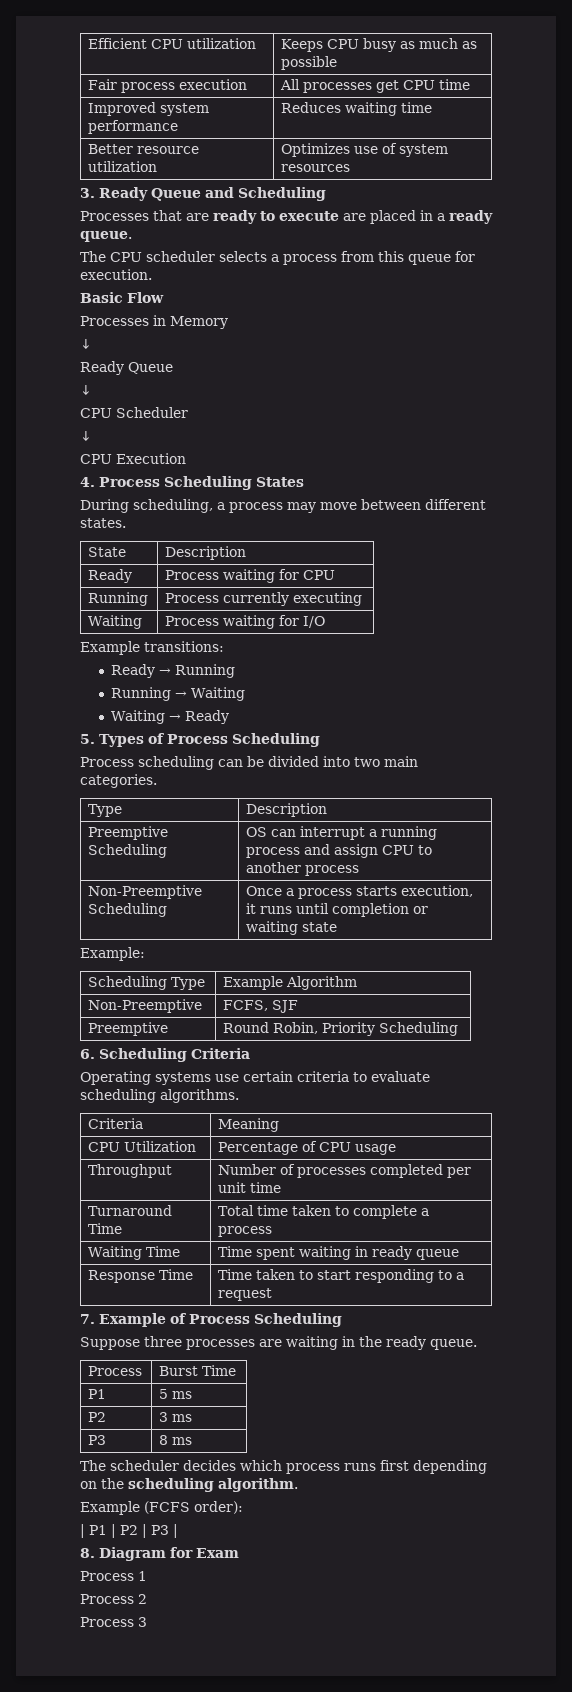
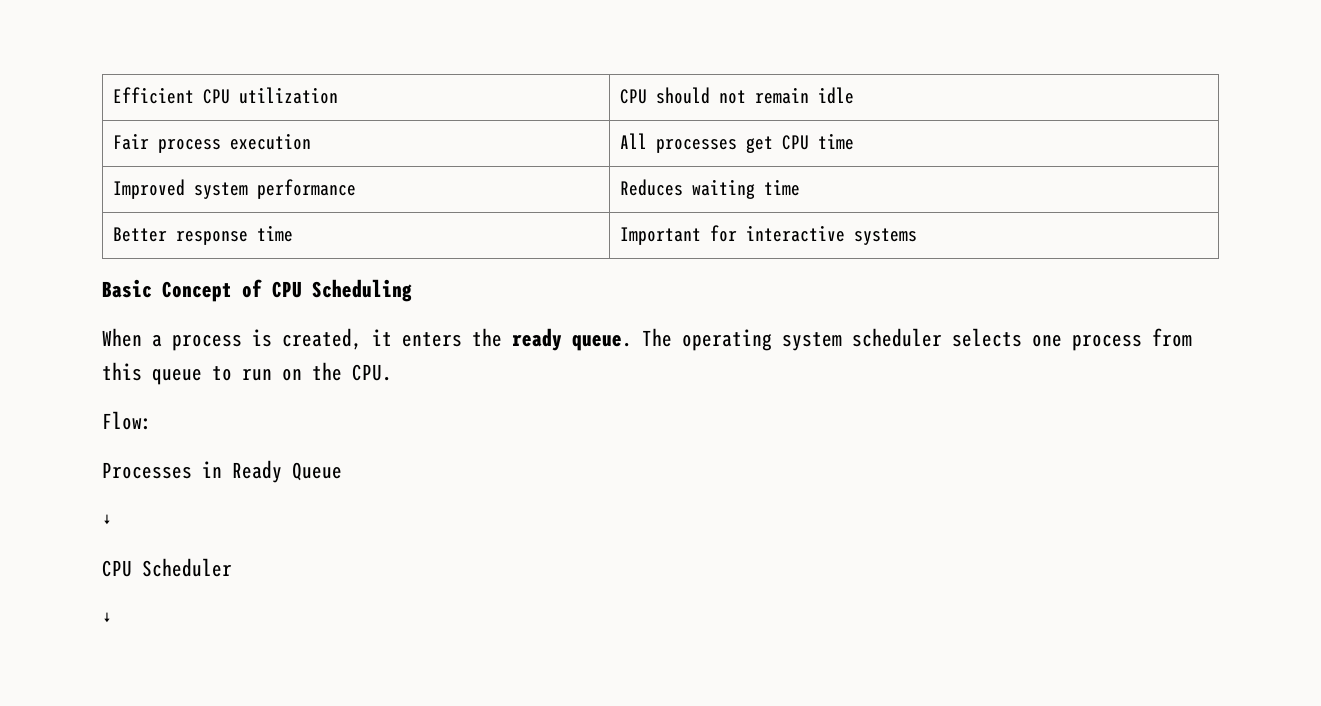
[281,38,478,52] [281,56,338,70] Keeps CPU busy as much as possible -> [620,87,855,104] CPU should not remain idle
[137,146,200,154] [88,161,158,172] [281,143,449,157] [281,164,351,172] [80,187,326,201] [80,210,493,224] [80,231,132,242] [80,251,142,262] resource utilization | Optimizes use of system resources // 3. Ready Queue and Scheduling // Processes that are ready to execute are placed in a ready queue. // The CPU -> [176,225,294,245] [620,225,918,245] [102,279,412,302] [102,328,842,351] response time | Important for interactive systems // Basic Concept of CPU Scheduling // When a process is created, it enters the ready queue. The operating system
[271,254,279,262] a -> [1032,334,1062,347] one
[455,251,475,262] [80,269,152,280] [80,292,164,303] for execution. // Basic Flow -> [212,362,392,381] [102,411,152,430] to run on the CPU. // Flow:
[170,316,228,329] [80,339,92,349] Memory // ↓ // -> (222, 469) none
[80,453,186,464] [80,476,304,490] [80,499,486,513] [80,518,126,528] [88,547,127,557] [165,546,247,560] [88,569,133,583] [165,569,336,583] [88,592,149,606] [165,592,363,606] [88,615,143,629] [165,615,326,629] [80,641,224,655] [111,664,236,678] [111,687,246,701] [111,710,230,724] [80,733,320,747] [80,756,418,770] [80,774,157,788] [88,804,123,817] [246,803,328,817] [88,826,169,840] [88,844,168,858] [246,826,438,840] [246,844,433,858] [246,862,360,876] [88,885,203,899] [88,903,168,917] [246,885,474,899] [246,903,429,917] [246,921,338,935] [80,947,145,961] [88,976,206,990] [223,976,358,990] [88,999,203,1013] [223,1000,299,1013] [88,1022,169,1036] [223,1022,459,1036] [80,1048,250,1062] [80,1071,430,1085] [80,1089,239,1103] [88,1118,144,1129] [218,1118,280,1132] [88,1141,197,1152] [218,1141,397,1155] [88,1164,173,1178] [218,1164,472,1178] [218,1182,282,1193] [88,1205,173,1216] [88,1223,123,1234] [218,1205,430,1219] [218,1226,273,1237] [88,1246,181,1260] [218,1246,460,1260] [88,1269,194,1283] [218,1269,465,1283] [218,1288,273,1301] [80,1313,342,1327] [80,1336,477,1350] [88,1366,143,1376] [159,1365,237,1376] [88,1389,107,1399] [159,1389,193,1399] [88,1412,107,1422] [159,1412,193,1422] [88,1435,107,1445] [159,1435,193,1445] [80,1460,487,1474] [80,1478,298,1492] [80,1501,243,1515] [80,1524,178,1538] [80,1547,239,1561] [80,1571,147,1581] [80,1594,147,1604] [80,1617,147,1627] // CPU Execution // 4. Process Scheduling States // During scheduling, a process may move between different states. // State | Description // Ready | Process waiting for CPU // Running | Process currently executing // Waiting | Process waiting for I/O // Example transitions: // Ready → Running // Running → Waiting // Waiting → Ready // 5. Types of Process Scheduling // Process scheduling can be divided into two main categories. // Type | Description // Preemptive Scheduling | OS can interrupt a running process and assign CPU to another process // Non-Preemptive Scheduling | Once a process starts execution, it runs until completion or waiting state // Example: // Scheduling Type | Example Algorithm // Non-Preemptive | FCFS, SJF // Preemptive | Round Robin, Priority Scheduling // 6. Scheduling Criteria // Operating systems use certain criteria to evaluate scheduling algorithms. // Criteria | Meaning // CPU Utilization | Percentage of CPU usage // Throughput | Number of processes completed per unit time // Turnaround Time | Total time taken to complete a process // Waiting Time | Time spent waiting in ready queue // Response Time | Time taken to start responding to a request // 7. Example of Process Scheduling // Suppose three processes are waiting in the ready queue. // Process | Burst Time // P1 | 5 ms // P2 | 3 ms // P3 | 8 ms // The scheduler decides which process runs first depending on the scheduling algorithm. // Example (FCFS order): // | P1 | P2 | P3 | // 8. Diagram for Exam // Process 1 // Process 2 // Process 3 -> (112, 618) none

